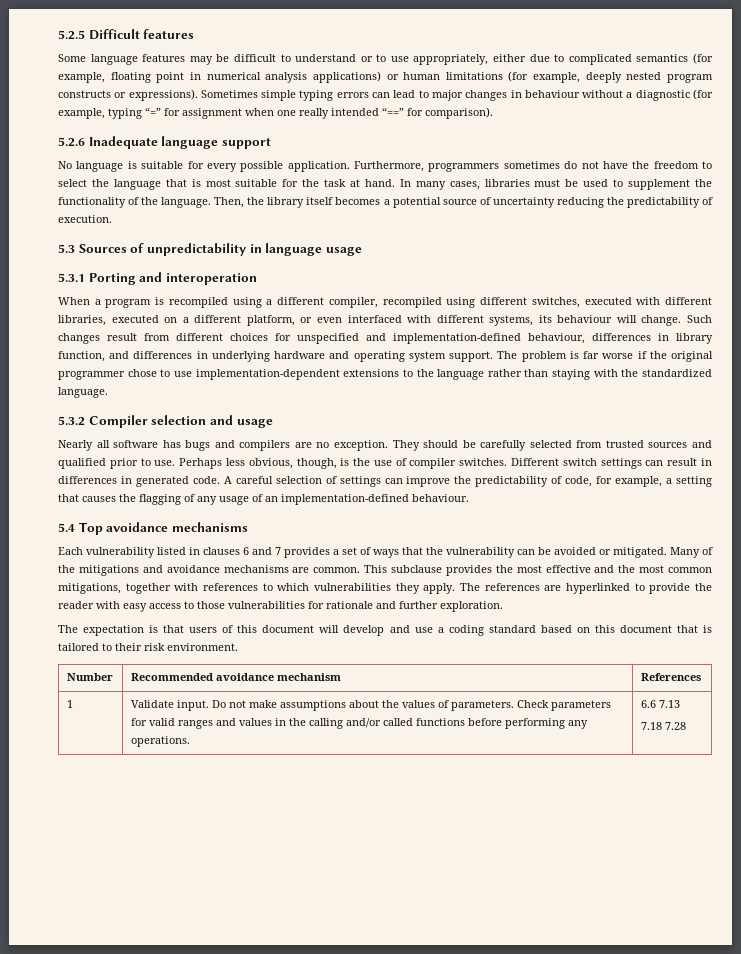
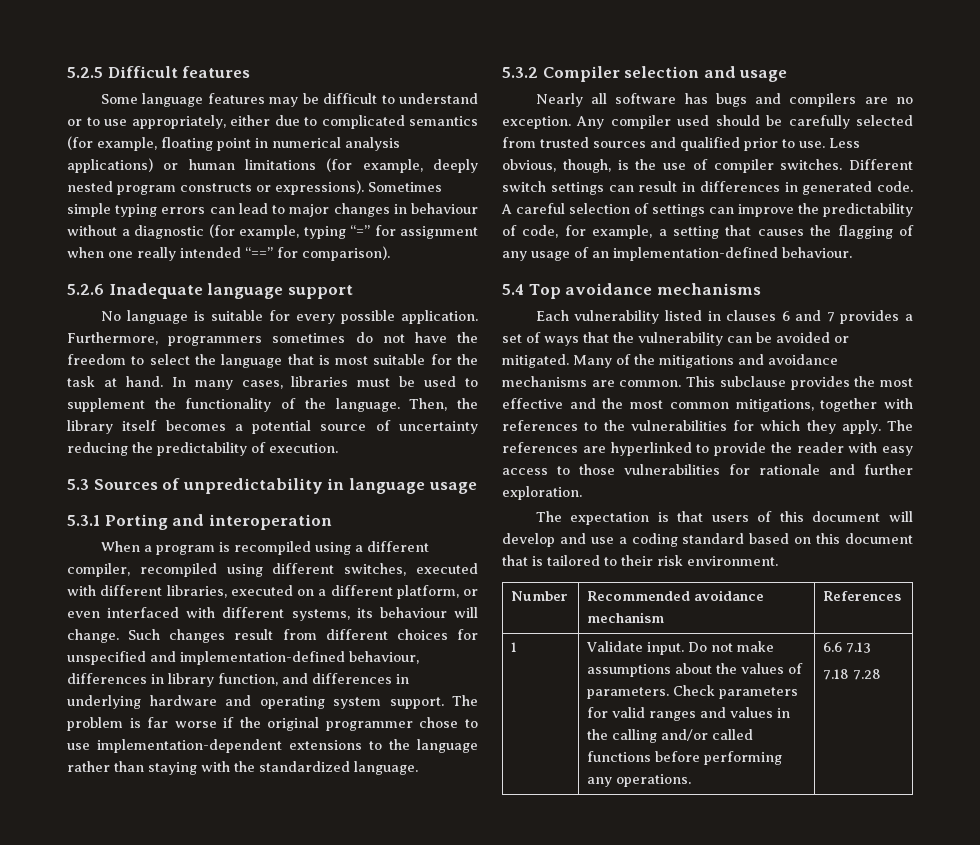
[392,440,420,451] They -> [576,115,710,129] Any compiler used
[179,458,245,469] Perhaps less -> [829,138,860,148] Less
[277,583,391,591] which vulnerabilities -> [603,420,801,431] the vulnerabilities for which

